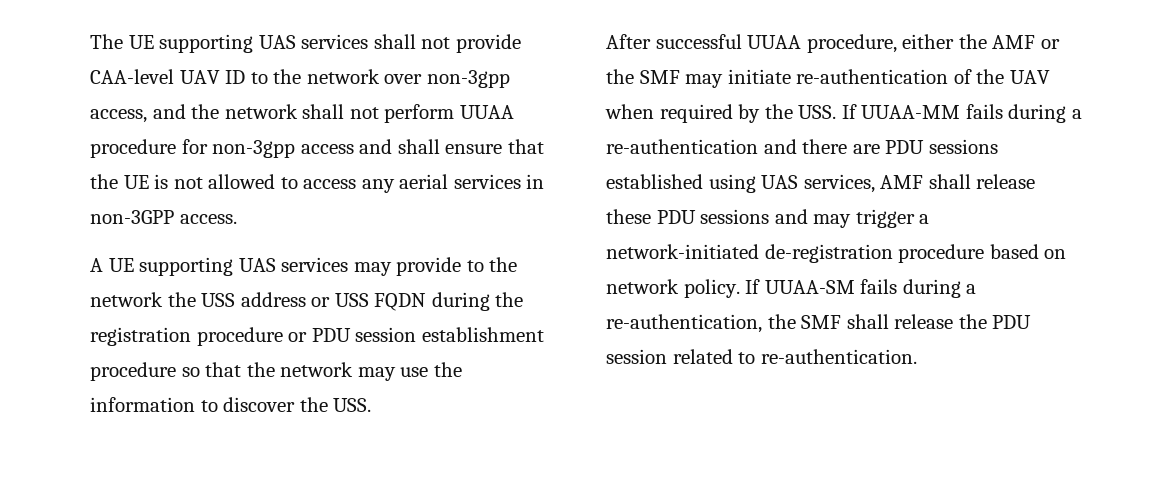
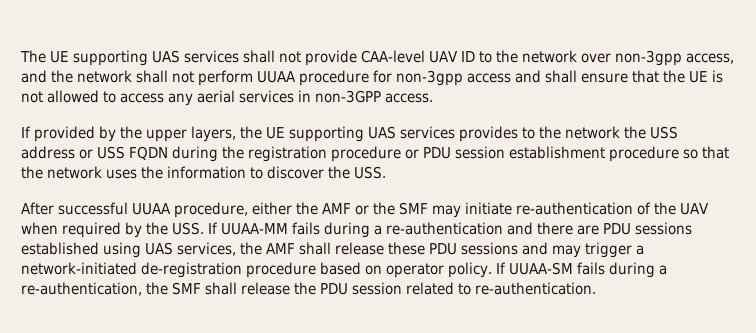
[90,257,462,276] A UE supporting UAS services may provide -> [21,126,518,142] If provided by the upper layers, the UE supporting UAS services provides
[357,367,429,381] may use -> [106,169,137,179] uses
(875, 183) none -> [240,242,262,255] the
[606,279,679,294] network -> [386,263,444,278] operator

